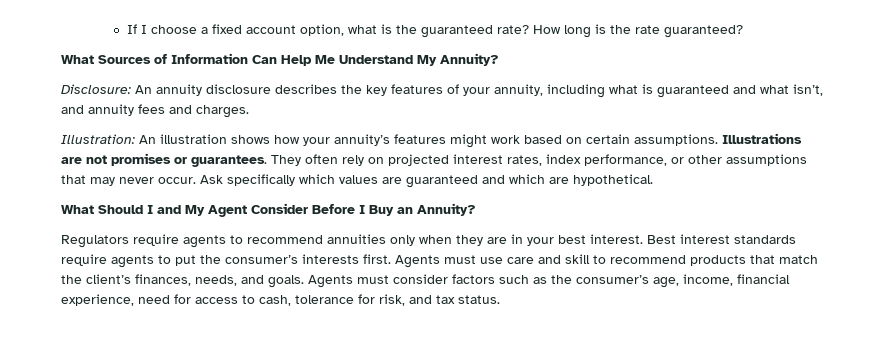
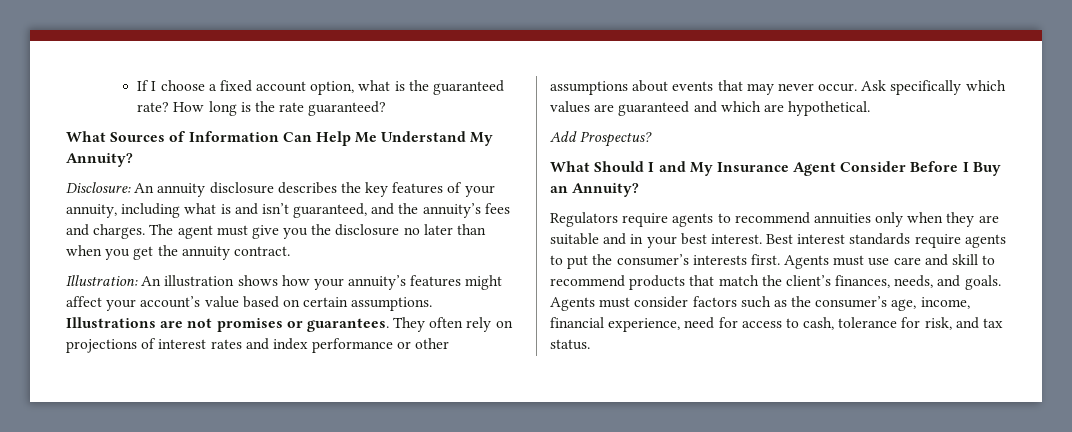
[657,84,823,98] [61,104,249,118] guaranteed and what isn’t, and annuity fees and charges. -> [234,203,510,218] [66,224,487,239] [66,245,290,260] and isn’t guaranteed, and the annuity’s fees and charges. The agent must give you the disclosure no later than when you get the annuity contract.
[491,135,520,144] work -> [66,296,239,311] affect your account’s value
[388,154,667,166] projected interest rates, index performance, -> [66,338,394,353] projections of interest rates and index performance
(807, 160) none -> [632,80,714,92] about events
(653, 180) none -> [550,131,653,147] // Add Prospectus?
(205, 210) none -> [716,162,789,172] Insurance
(507, 240) none -> [550,233,627,245] suitable and

